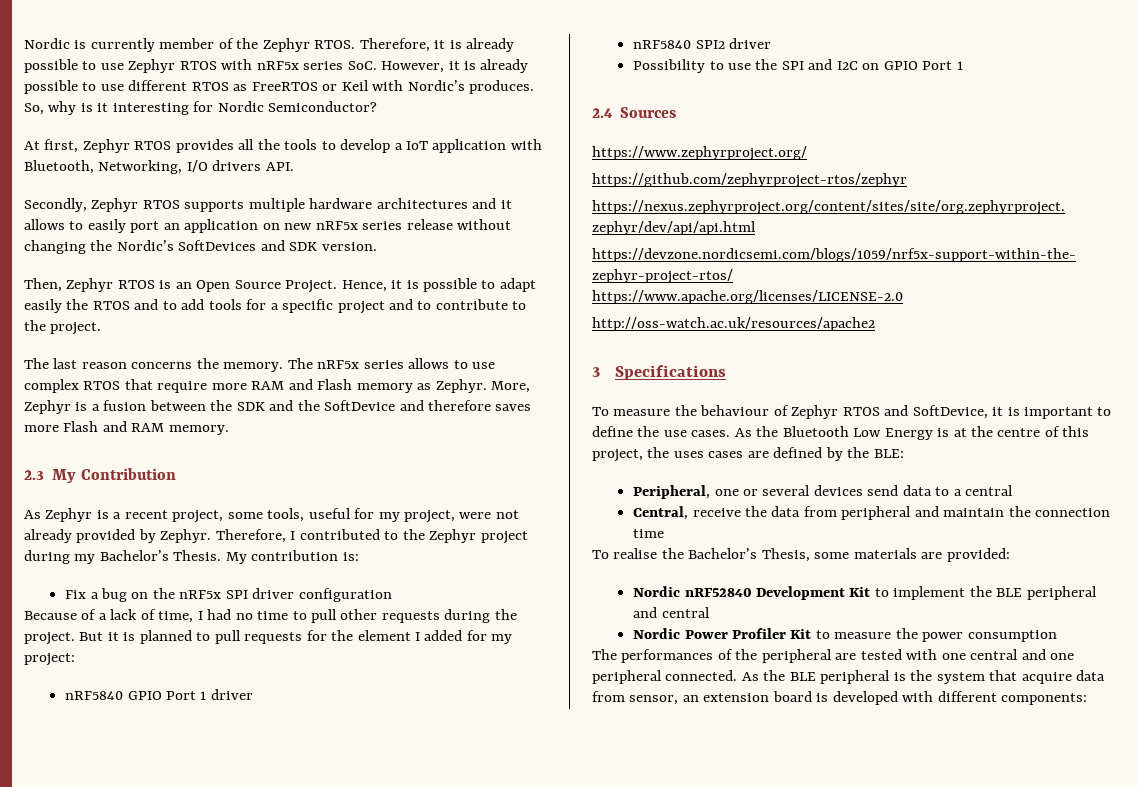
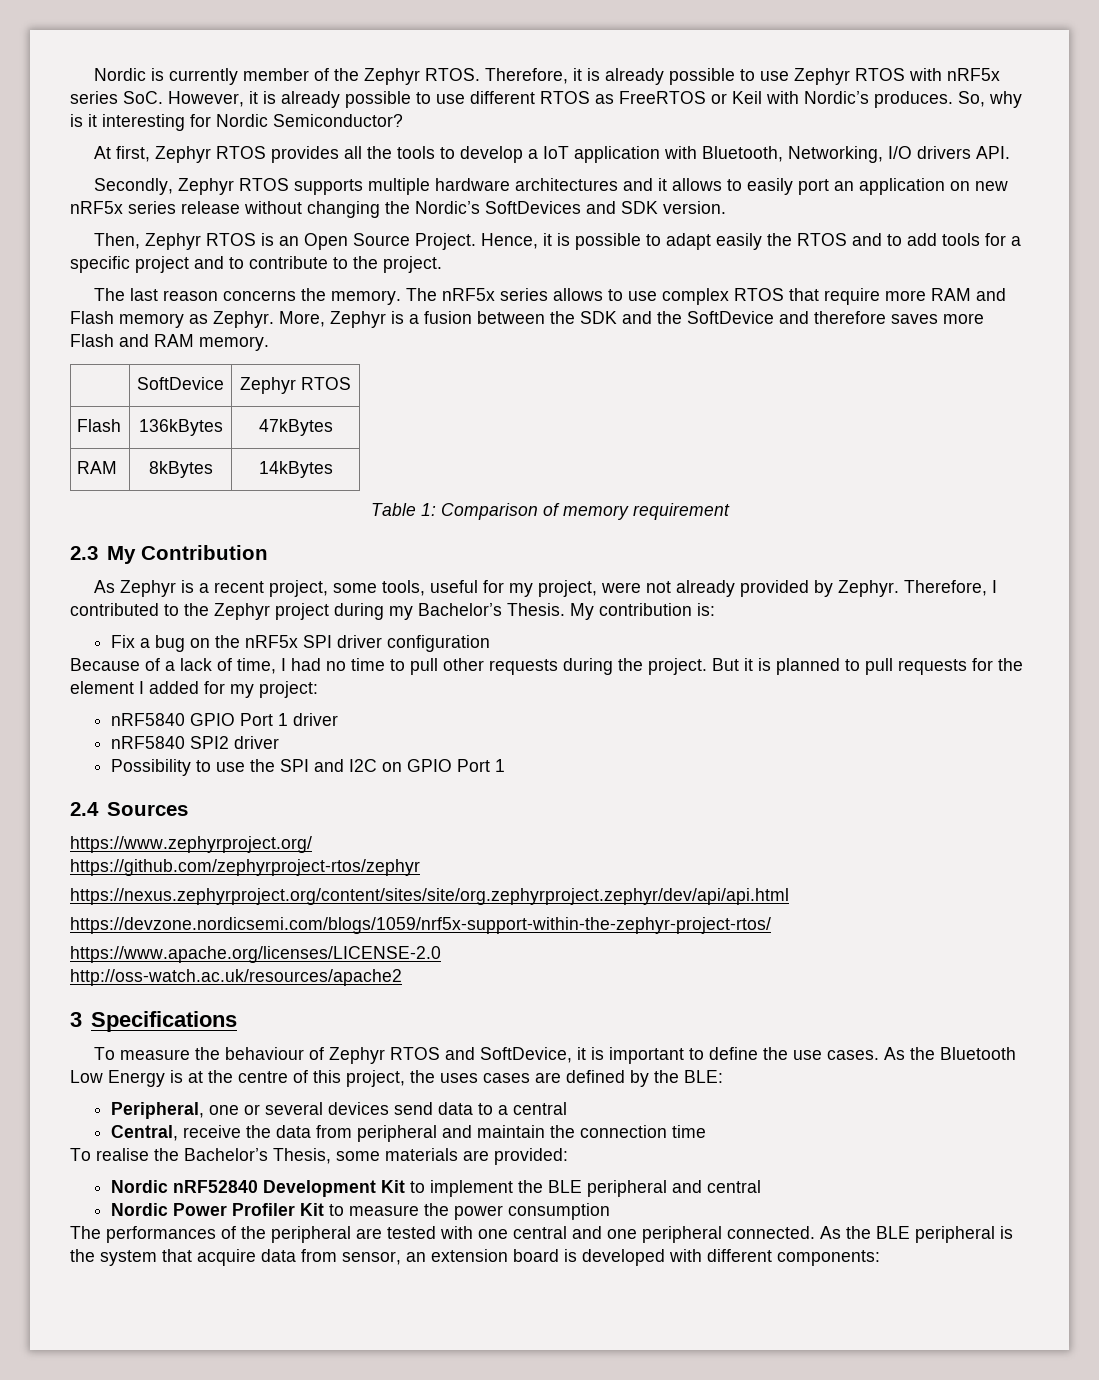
(229, 430) none -> [137,377,224,390] [240,377,351,394] [77,419,122,432] [138,419,223,436] [258,419,333,436] [77,461,118,474] [148,461,213,478] [258,461,333,478] [370,503,730,520] // | SoftDevice | Zephyr RTOS // Flash | 136kBytes | 47kBytes // RAM | 8kBytes | 14kBytes // Table 1: Comparison of memory requirement

